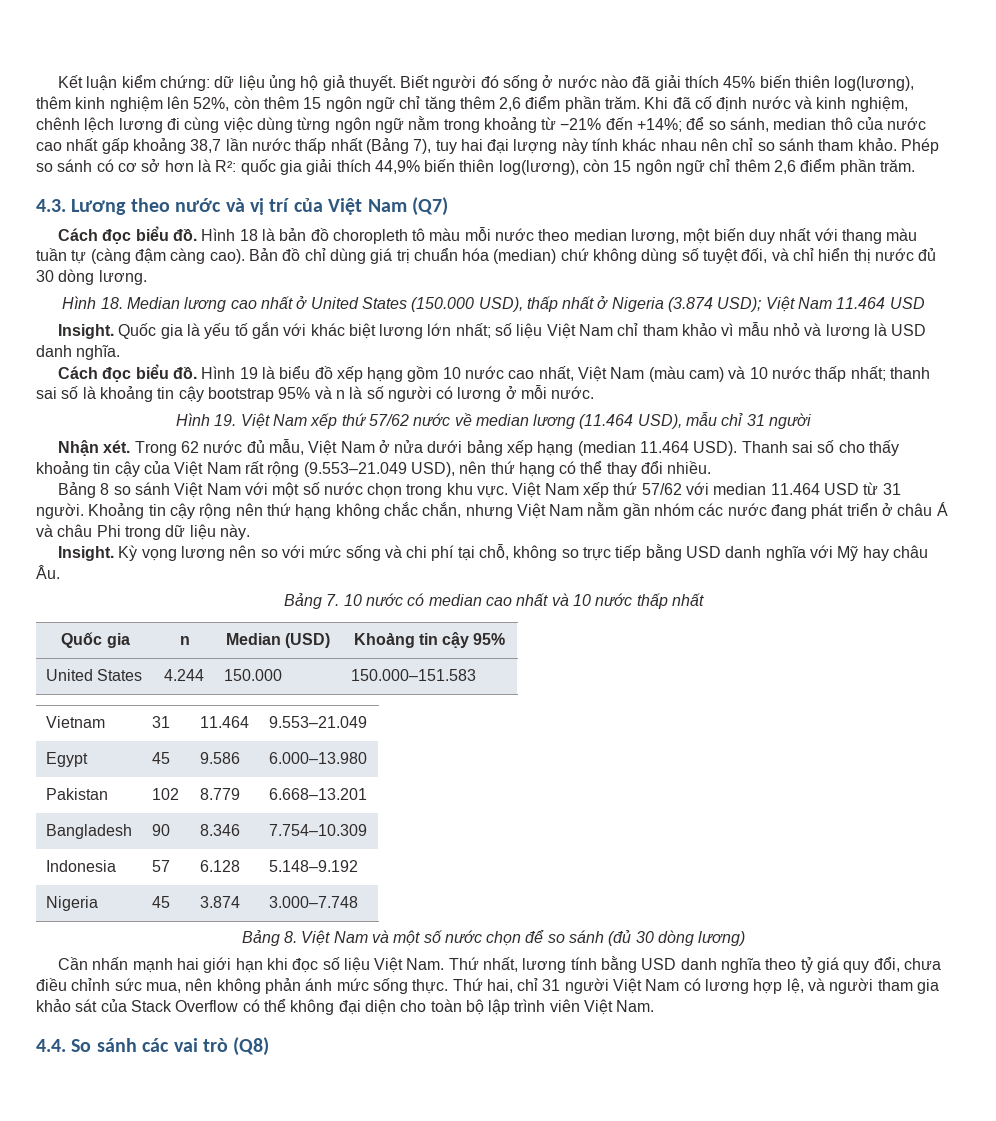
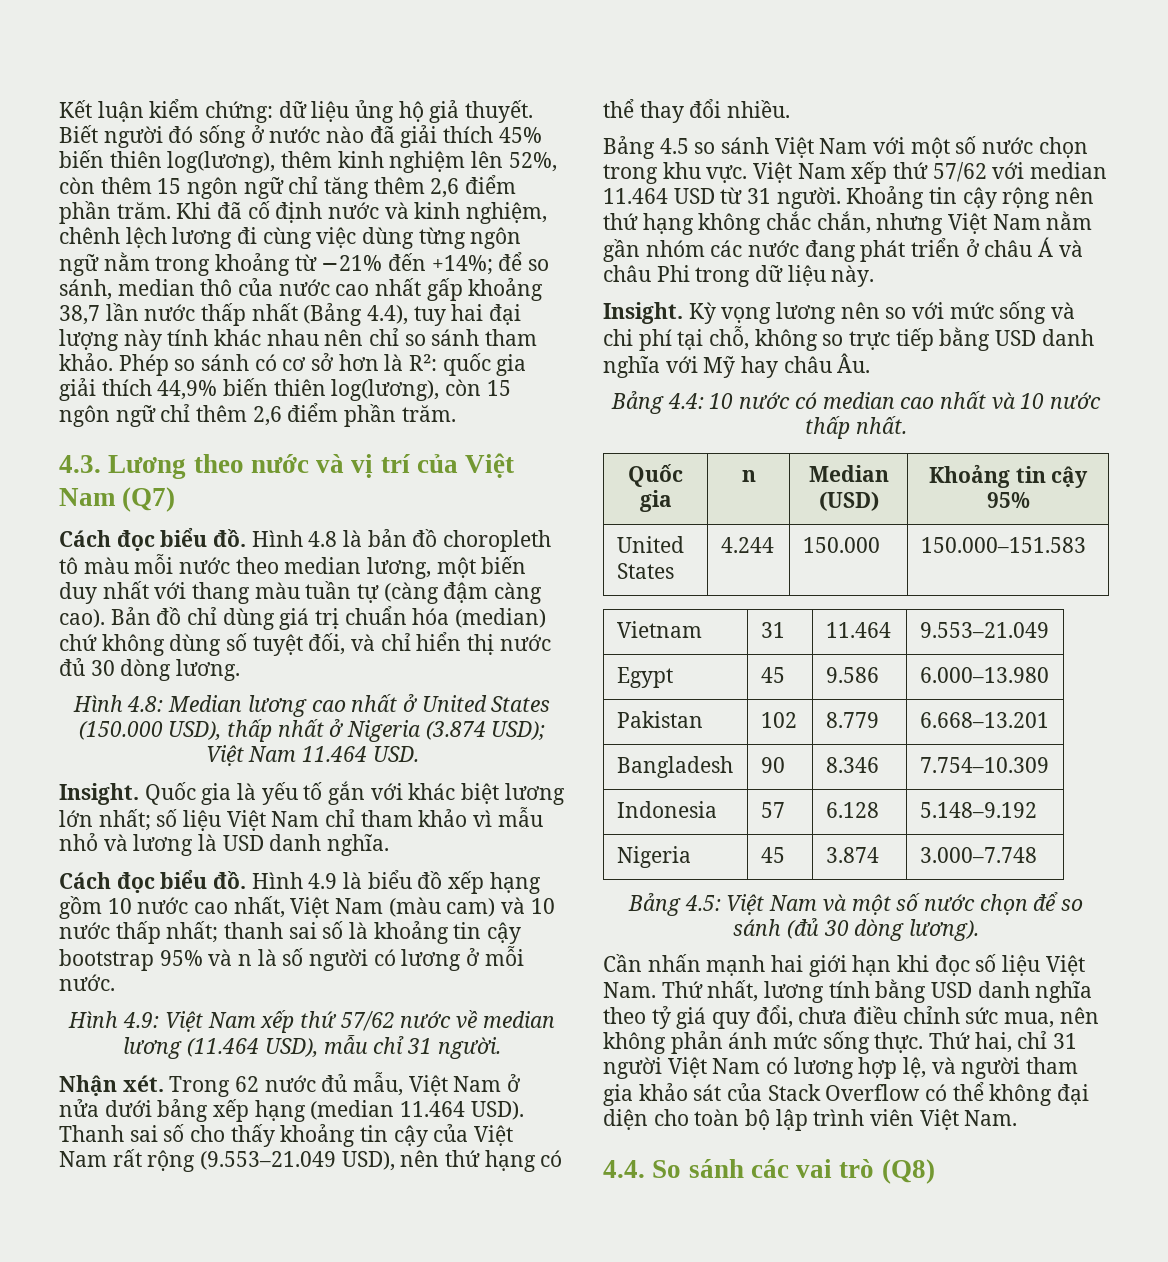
[413,139,432,154] 7), -> [367,305,409,325] 4.4),
[239,229,258,241] 18 -> [308,531,338,547] 4.8
[100,297,123,309] 18. -> [127,696,164,712] 4.8:
[889,297,925,309] USD -> [372,746,419,762] USD.
[239,367,258,379] 19 -> [308,873,338,889] 4.9
[214,414,237,426] 19. -> [123,1012,160,1028] 4.9:
[769,413,812,429] người -> [437,1037,501,1059] người.
[100,483,110,495] 8 -> [659,138,689,154] 4.5
[326,594,340,606] 7. -> [667,393,704,409] 4.4:
[671,593,704,606] nhất -> [855,416,907,434] nhất.
[283,931,297,943] 8. -> [684,895,721,911] 4.5:
[698,931,746,946] lương) -> [908,919,979,941] lương).

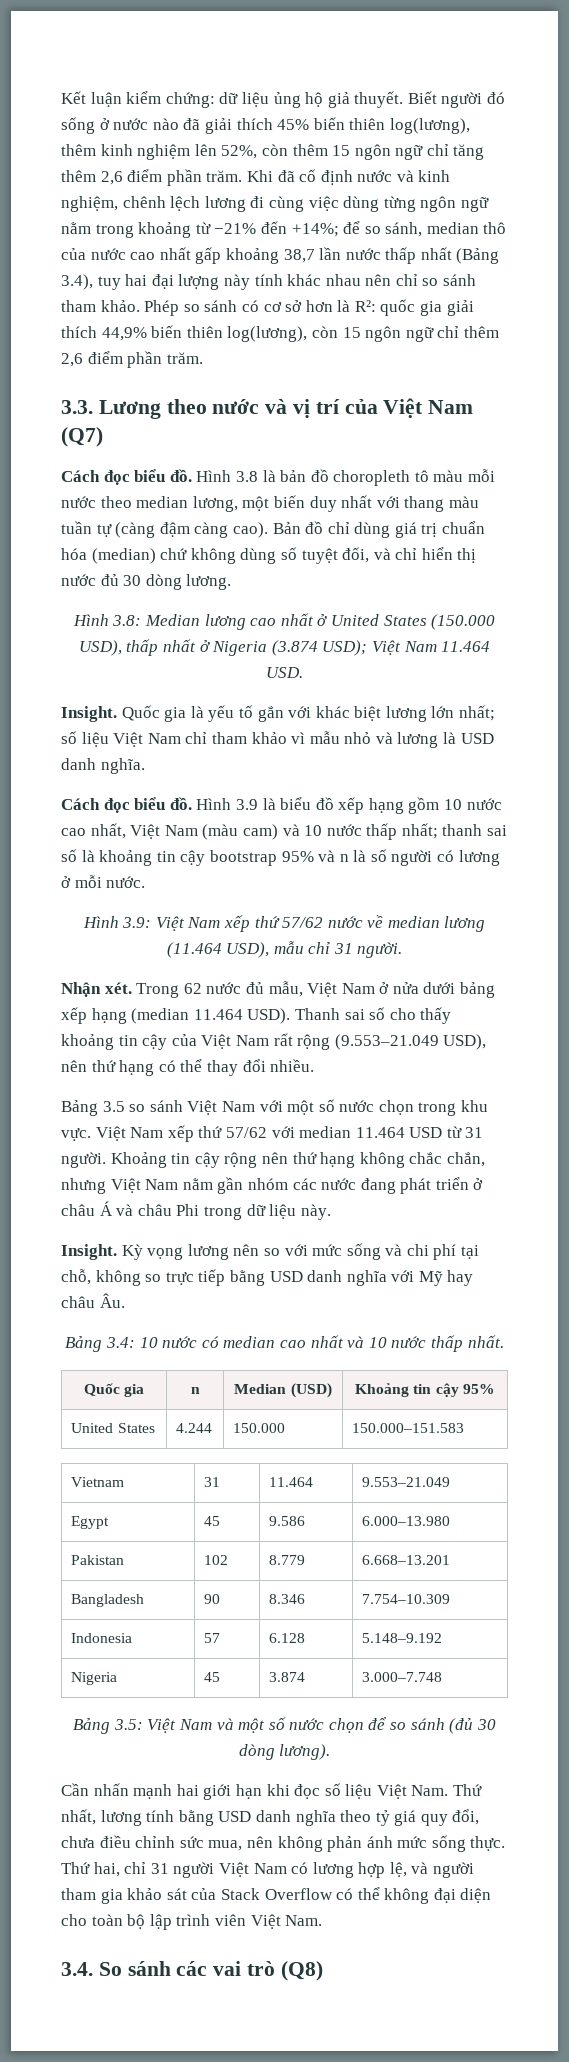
[367,305,409,325] 4.4), -> [61,274,93,290] 3.4),
[59,455,101,473] 4.3. -> [61,400,93,414] 3.3.
[308,531,338,547] 4.8 -> [235,471,258,482] 3.8
[127,696,164,712] 4.8: -> [112,615,142,626] 3.8:
[308,873,338,889] 4.9 -> [235,799,258,810] 3.9
[123,1012,160,1028] 4.9: -> [122,917,152,928] 3.9:
[659,138,689,154] 4.5 -> [102,1101,125,1112] 3.5
[667,393,704,409] 4.4: -> [106,1337,136,1348] 3.4:
[684,895,721,911] 4.5: -> [113,1719,143,1730] 3.5:
[603,1160,645,1178] 4.4. -> [61,1962,93,1976] 3.4.

